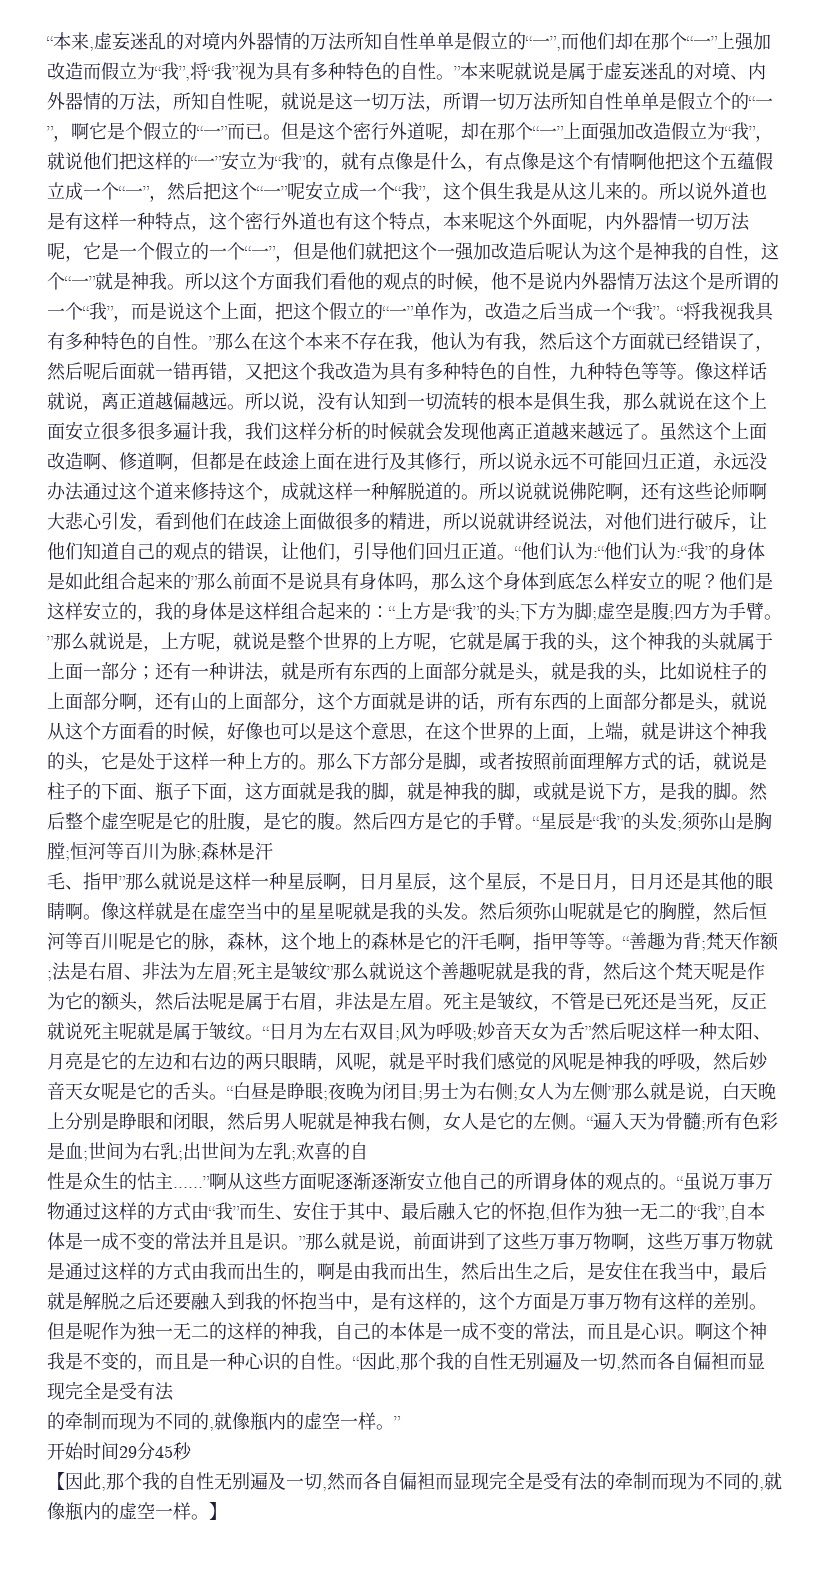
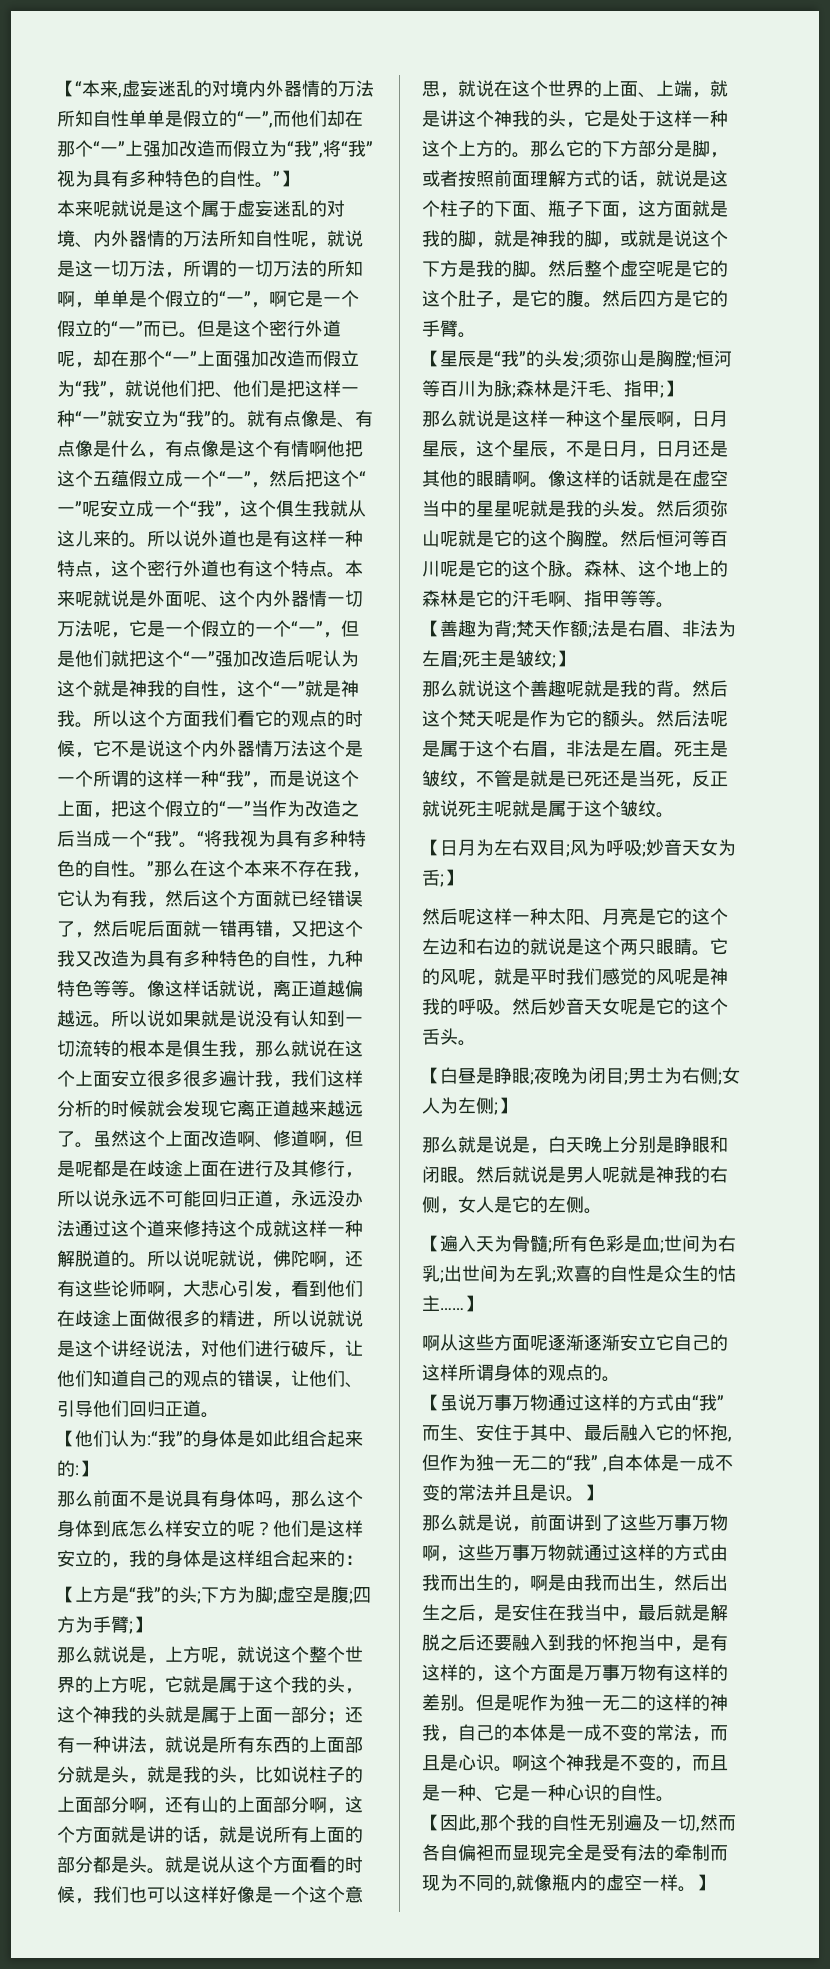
(46, 42) none -> [57,80,75,97] 【
[460,62,568,80] 本来呢就说是 -> [280,170,298,187] [57,200,201,217] 】 // 本来呢就说是这个
[155,105,173,112] ， -> (219, 238) none
[479,92,731,111] 一切万法所知自性单单是假立个 -> [219,260,363,277] [57,290,201,308] 的一切万法的所知啊，单单是个假立
(125, 131) none -> [323,297,341,305] 一
(671, 131) none -> [305,351,323,367] 而
[137,152,222,170] 这样的“一” -> [215,380,359,398] [57,410,125,427] 、他们是把这样一种“一”就
[323,165,341,172] ， -> [229,422,247,428] 。
(431, 161) none -> [337,410,373,428] [57,440,111,457] 、有点像是
[533,182,551,200] 是 -> [330,500,348,517] 就
[425,212,605,232] ，本来呢这个外面呢， -> [327,560,363,578] [57,590,255,608] 。本来呢就说是外面呢、这个
[437,248,455,258] 一 -> [183,651,215,665] “一”
(635, 251) none -> [93,680,111,697] 就
[347,272,365,290] 他 -> [255,710,273,727] 它
[491,272,563,290] 他不是说 -> [93,740,201,757] 它不是说这个
[725,272,779,290] [47,302,83,320] 所谓的一个 -> [57,770,219,787] 一个所谓的这样一种
[413,302,485,322] 单作为， -> [251,800,305,817] 当作为
[737,302,755,320] 我 -> [258,830,276,847] 为
[431,332,449,350] 他 -> [57,890,75,907] 它
(335, 371) none -> [75,951,93,967] 又
[299,405,317,412] ， -> [165,1010,255,1027] 如果就是说
[479,422,497,440] 他 -> [219,1100,237,1117] 它
(209, 461) none -> [57,1160,93,1177] 是呢
[263,495,281,502] ， -> (255, 1228) none
[533,482,569,500] 就说 -> [201,1250,273,1268] 呢就说，
(767, 491) none -> [165,1292,183,1298] ，
(515, 521) none -> [345,1310,363,1327] [57,1340,111,1357] 说是这个
[335,555,353,562] ， -> [345,1382,363,1388] 、
[514,542,604,560] “他们认为:“ -> [57,1430,75,1447] // 【
[191,576,198,588] ” -> [75,1460,97,1477] :】 //
[388,606,395,618] “ -> [57,1586,75,1603] // 【
[764,614,782,620] [47,636,54,648] 。” -> [129,1616,151,1634] ;】 //
[269,632,287,650] 是 -> [273,1646,309,1663] 这个
(539, 641) none -> [255,1676,291,1693] 这个
(737, 641) none -> [183,1706,201,1723] 是
(299, 671) none -> [183,1736,201,1753] 说
(299, 701) none -> [309,1797,327,1813] 啊
[497,692,623,710] 所有东西的上面 -> [219,1826,363,1843] 就是说所有上面的
[713,692,749,712] ，就 -> [147,1856,201,1874] 。就是
[227,722,335,741] 好像也可以是 -> [93,1886,309,1903] 我们也可以这样好像是一个
(425, 738) none -> [458,80,494,97] 就说
[569,735,587,742] ， -> [638,92,656,98] 、
(245, 761) none -> [422,140,458,157] 这个
(353, 761) none -> [566,140,602,157] 它的
(767, 761) none -> [710,170,728,187] [422,200,440,217] 这个
[605,782,659,802] 下方， -> [692,230,728,247] [422,260,458,277] 这个下方
[209,812,245,830] 肚腹 -> [422,290,494,307] 这个肚子
[532,816,539,828] “ -> [422,350,440,367] // 【
(273, 851) // -> (588, 388) none
[119,876,126,888] ” -> [660,380,682,398] ;】 //
(287, 881) none -> [584,410,620,427] 这个
(155, 911) none -> [602,470,638,487] 的话
[659,902,713,922] 胸膛， -> [530,530,620,548] 这个胸膛。
[191,932,281,952] 脉，森林， -> [512,560,638,578] 这个脉。森林、
[515,945,533,952] ， -> [566,602,584,608] 、
[622,936,629,948] “ -> [422,620,440,637] // 【
[327,966,334,978] ” -> [552,650,574,668] ;】 //
[585,975,603,982] ， -> [674,692,692,698] 。
[137,1005,155,1012] ， -> [638,722,656,728] 。
(281, 1001) none -> [476,740,512,757] 这个
(605, 1001) none -> [530,770,566,787] 就是
(209, 1031) none -> [584,800,620,817] 这个
[262,1026,269,1038] “ -> [422,839,440,856] // 【
[585,1026,592,1038] ” -> [440,869,462,887] ;】 //
(137, 1061) none -> [692,908,728,925] 这个
(245, 1061) none -> [530,938,620,955] 就说是这个
[317,1065,335,1072] ， -> [692,938,728,956] [422,968,440,985] 。它的
[695,1065,713,1072] ， -> [494,1010,512,1016] 。
(173, 1091) none -> [692,998,728,1015] 这个
[226,1086,233,1098] “ -> [422,1067,440,1084] // 【
[608,1082,704,1101] ”那么就是说 -> [494,1097,516,1115] [422,1136,530,1153] ;】 // 那么就是说是
[209,1112,263,1132] ，然后 -> [458,1166,566,1184] 。然后就说是
(389, 1121) none -> [692,1166,710,1183] 的
[586,1116,593,1128] “ -> [422,1235,440,1252] // 【
(368, 1151) // -> (628, 1273) none
[173,1176,210,1188] ……” -> [440,1295,482,1312] ……】 //
[443,1172,515,1190] 他自己的 -> [656,1334,728,1351] [422,1364,458,1381] 它自己的这样
[676,1176,683,1188] “ -> [422,1394,440,1411] // 【
[718,1206,729,1221] ”, -> [591,1455,607,1472] ” ,
[299,1236,306,1248] ” -> [584,1484,602,1501] 】 //
[47,1262,65,1280] 是 -> (584, 1552) none
(245, 1361) none -> [476,1784,566,1802] 、它是一种
[352,1352,765,1371] [47,1381,174,1401] [47,1412,401,1431] [47,1442,192,1460] “因此,那个我的自性无别遍及一切,然而各自偏袒而显现完全是受有法 // 的牵制而现为不同的,就像瓶内的虚空一样。” // 开始时间29分45秒 -> (674, 1799) none

